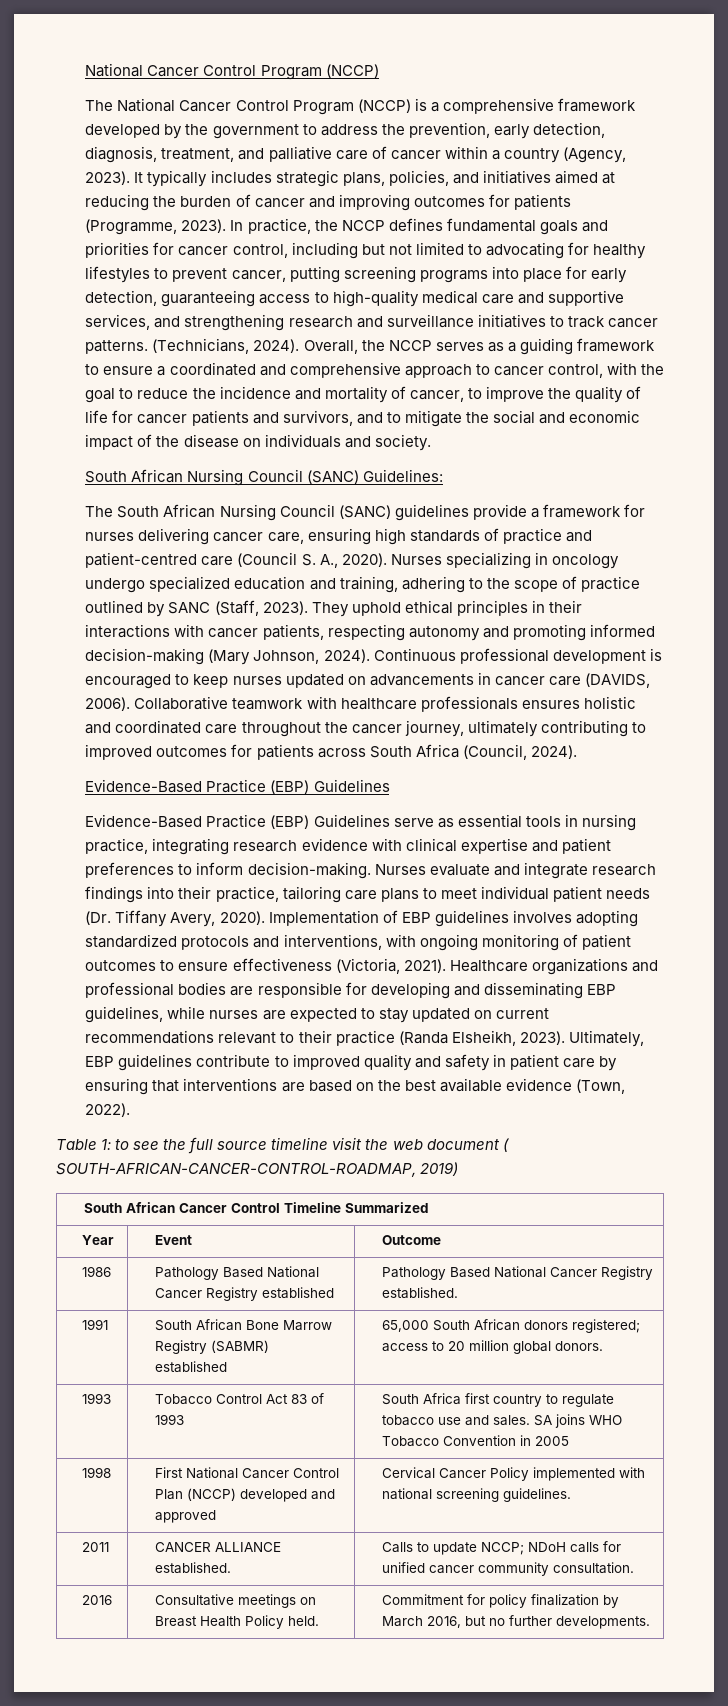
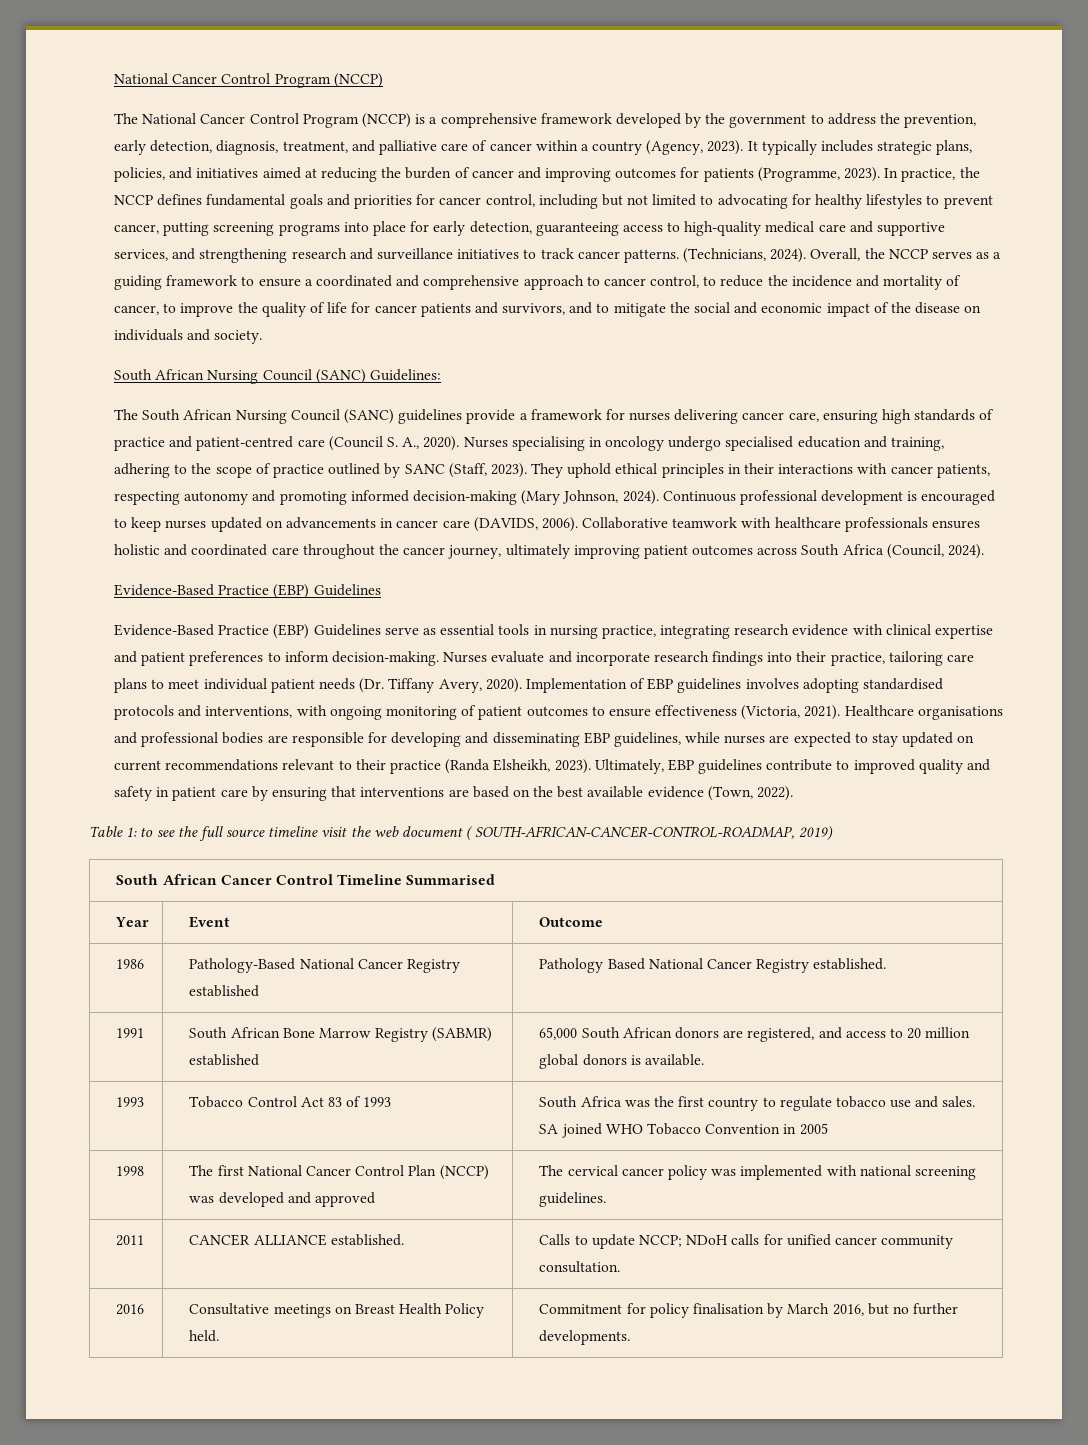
[606,362,664,375] [85,388,116,403] with the goal -> (700, 281) none
[445,552,531,569] specializing -> [511,436,585,451] specialising
[149,576,231,592] specialized -> [725,436,794,451] specialised
[540,720,646,737] [85,744,314,760] contributing to improved outcomes for patients -> [573,545,754,559] improving patient outcomes
[523,862,588,879] integrate -> [575,652,650,666] incorporate
[85,934,178,948] standardized -> [863,678,944,690] standardised
[531,958,628,975] organizations -> [917,706,1003,720] organisations
[345,1202,430,1213] Summarized -> [406,874,496,885] Summarised
[155,1267,264,1280] Pathology Based -> [189,958,296,973] Pathology-Based
[572,1319,641,1333] registered; -> [723,1027,842,1042] are registered, and
[555,1341,604,1351] donors. -> [582,1054,704,1066] donors is available.
(462, 1399) none -> [624,1096,674,1107] was the
[555,1414,586,1428] joins -> [561,1123,602,1138] joined
[155,1467,184,1478] First -> [189,1165,244,1176] The first
(237, 1494) none -> [189,1196,215,1203] was
[382,1467,530,1481] Cervical Cancer Policy -> [539,1165,737,1180] The cervical cancer policy was
[531,1594,600,1606] finalization -> [692,1303,764,1314] finalisation

